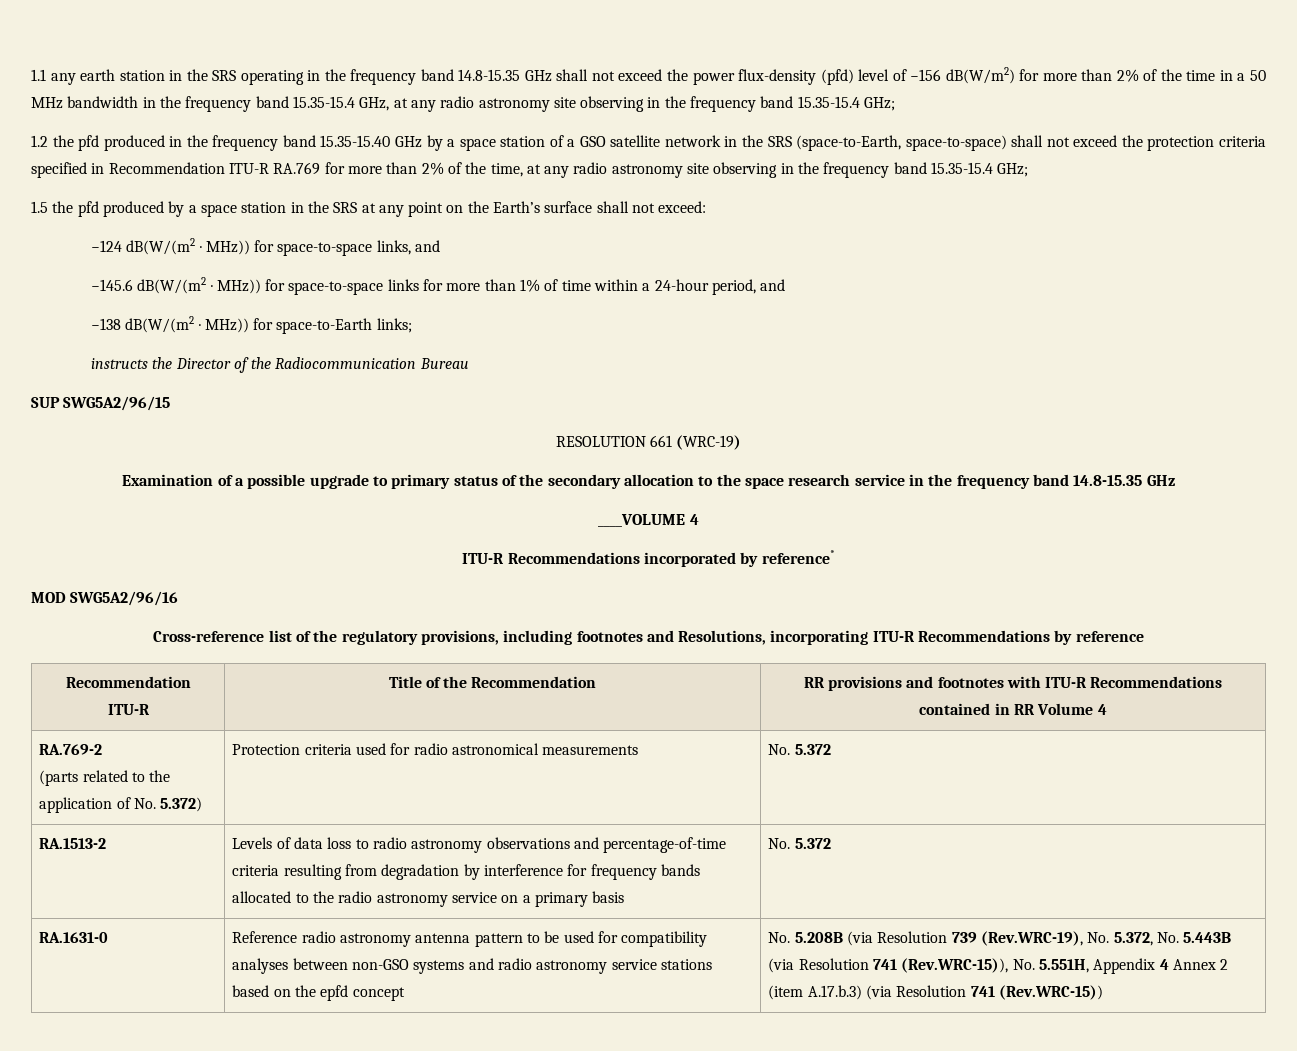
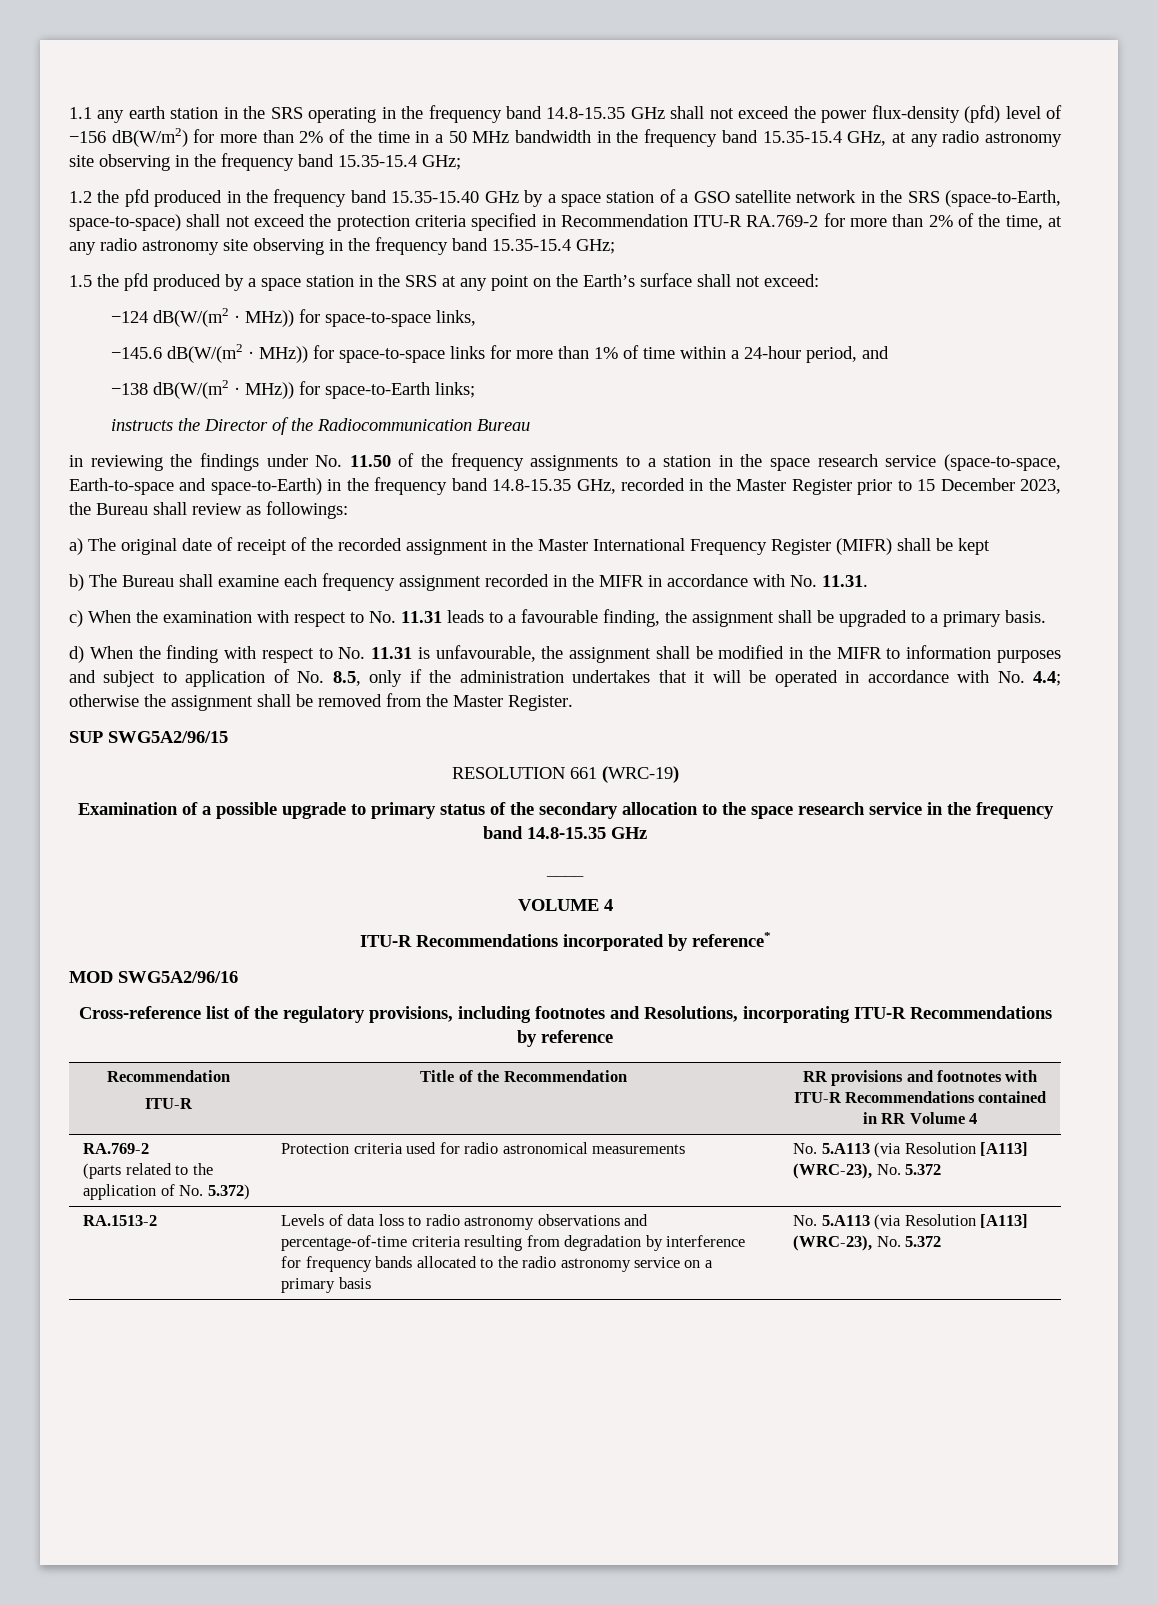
[273,162,321,175] RA.769 -> [746,215,819,227] RA.769-2
[415,240,441,252] and -> (476, 318) none
(469, 363) none -> [69,453,1062,471] [69,477,1062,495] [69,501,348,519] [69,537,990,555] [69,573,868,591] [69,609,1046,627] [69,645,1062,663] [69,669,1061,687] [69,693,573,711] // in reviewing the findings under No. 11.50 of the frequency assignments to a station in the space research service (space-to-space, Earth-to-space and space-to-Earth) in the frequency band 14.8-15.35 GHz, recorded in the Master Register prior to 15 December 2023, the Bureau shall review as followings: // a) The original date of receipt of the recorded assignment in the Master International Frequency Register (MIFR) shall be kept // b) The Bureau shall examine each frequency assignment recorded in the MIFR in accordance with No. 11.31. // c) When the examination with respect to No. 11.31 leads to a favourable finding, the assignment shall be upgraded to a primary basis. // d) When the finding with respect to No. 11.31 is unfavourable, the assignment shall be modified in the MIFR to information purposes and subject to application of No. 8.5, only if the administration undertakes that it will be operated in accordance with No. 4.4; otherwise the assignment shall be removed from the Master Register.
[598,514,686,527] ____VOLUME -> [546,875,584,877] [517,899,599,911] ____ // VOLUME
(791, 749) none -> [821,1142,1029,1158] [793,1163,901,1179] 5.A113 (via Resolution [A113] (WRC-23), No.
[794,838,831,849] [39,932,109,943] [232,931,708,947] [232,958,712,974] [232,985,405,1001] [768,931,1232,946] [768,958,1229,974] [768,985,1103,1000] 5.372 // RA.1631-0 | Reference radio astronomy antenna pattern to be used for compatibility analyses between non-GSO systems and radio astronomy service stations based on the epfd concept | No. 5.208B (via Resolution 739 (Rev.WRC-19), No. 5.372, No. 5.443B (via Resolution 741 (Rev.WRC-15)), No. 5.551H, Appendix 4 Annex 2 (item A.17.b.3) (via Resolution 741 (Rev.WRC-15)) -> [821,1214,1029,1230] [793,1235,942,1251] 5.A113 (via Resolution [A113] (WRC-23), No. 5.372

